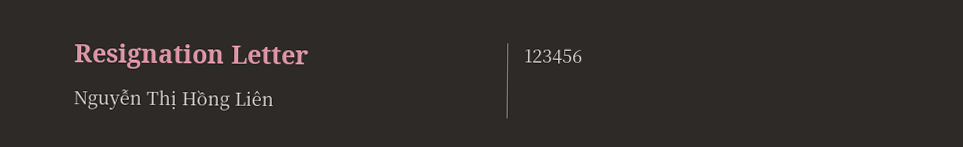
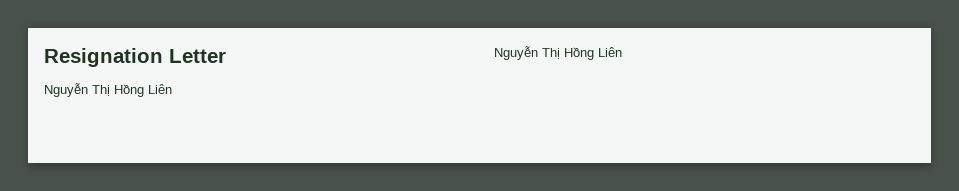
[524,48,583,64] 123456 -> [494,46,622,60] Nguyễn Thị Hồng Liên

